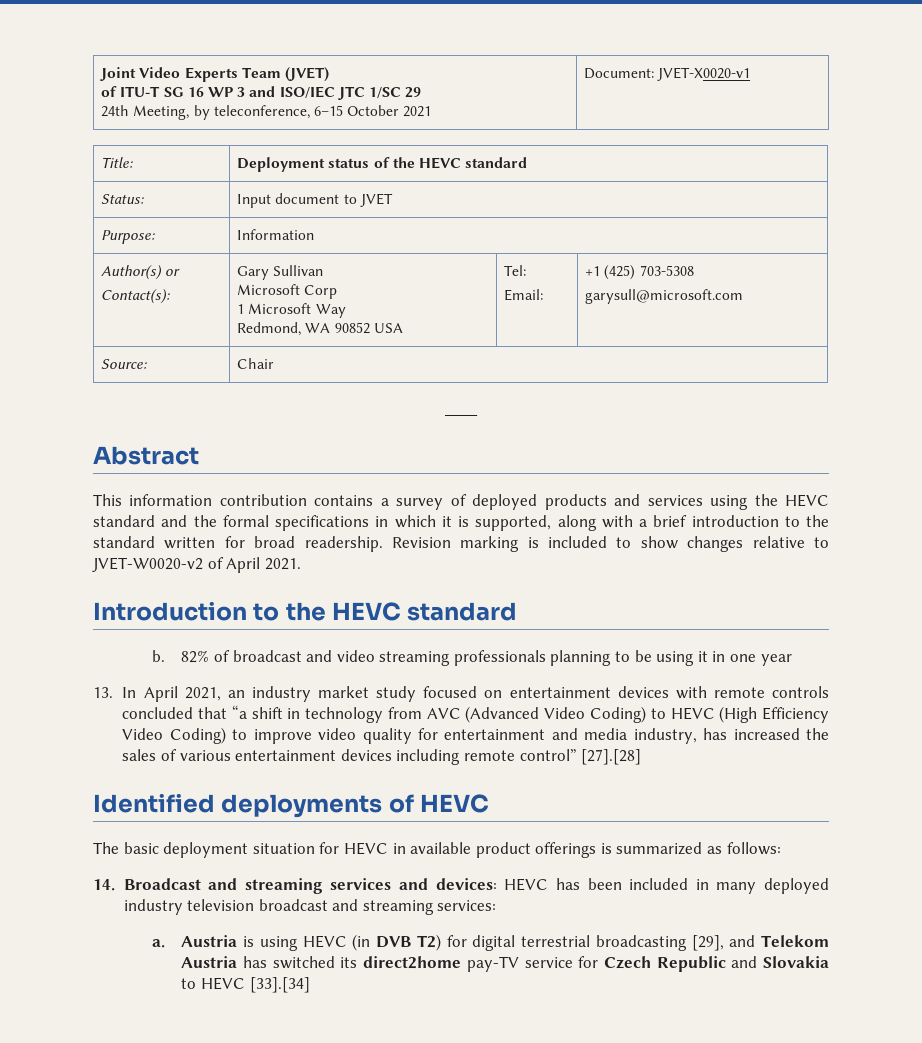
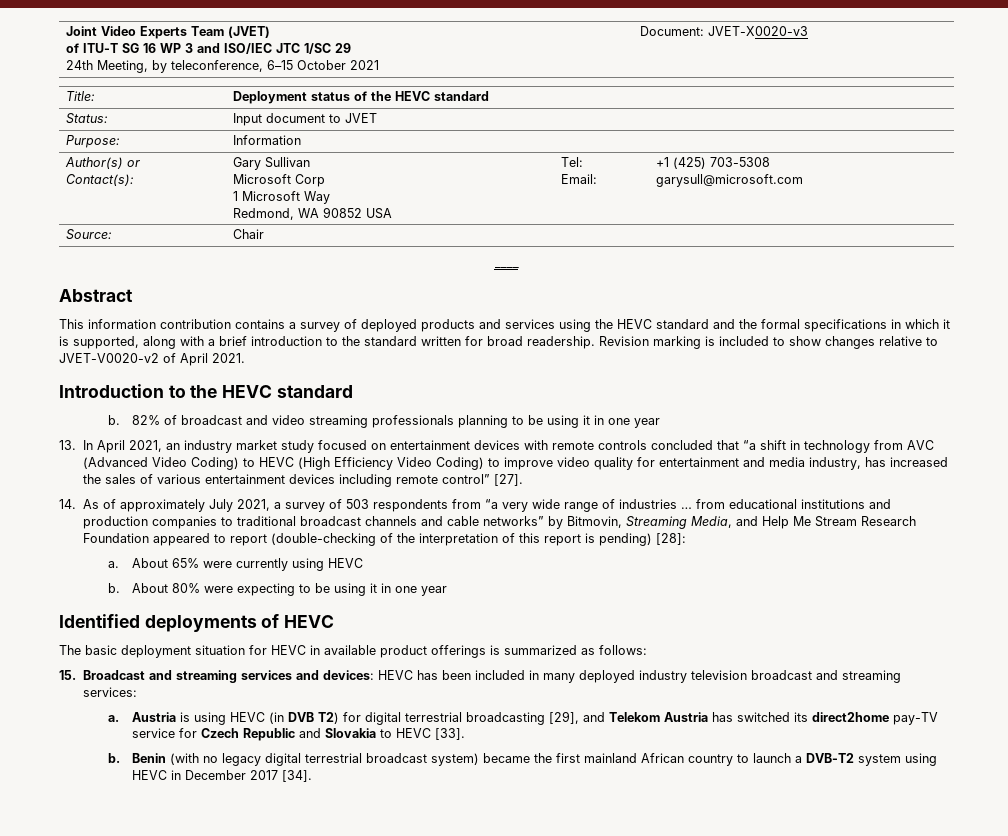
[657,67,751,81] JVET-X0020-v1 -> [708,26,809,36] JVET-X0020-v3
[92,557,203,572] JVET-W0020-v2 -> [59,353,159,363] JVET-V0020-v2
[581,749,642,765] [27].[28] -> [494,474,524,486] [59,499,892,512] [83,516,917,529] [83,533,687,546] [107,558,364,571] [107,583,448,596] [27]. // 14. As of approximately July 2021, a survey of 503 respondents from “a very wide range of industries … from educational institutions and production companies to traditional broadcast channels and cable networks” by Bitmovin, Streaming Media, and Help Me Stream Research Foundation appeared to report (double-checking of the interpretation of this report is pending) [28]: // a. About 65% were currently using HEVC // b. About 80% were expecting to be using it in one year
[93,879,115,891] 14. -> [59,670,76,680] 15.
[249,977,310,993] [33].[34] -> [435,728,466,740] [107,753,938,766] [132,770,313,782] [33]. // b. Benin (with no legacy digital terrestrial broadcast system) became the first mainland African country to launch a DVB-T2 system using HEVC in December 2017 [34].

